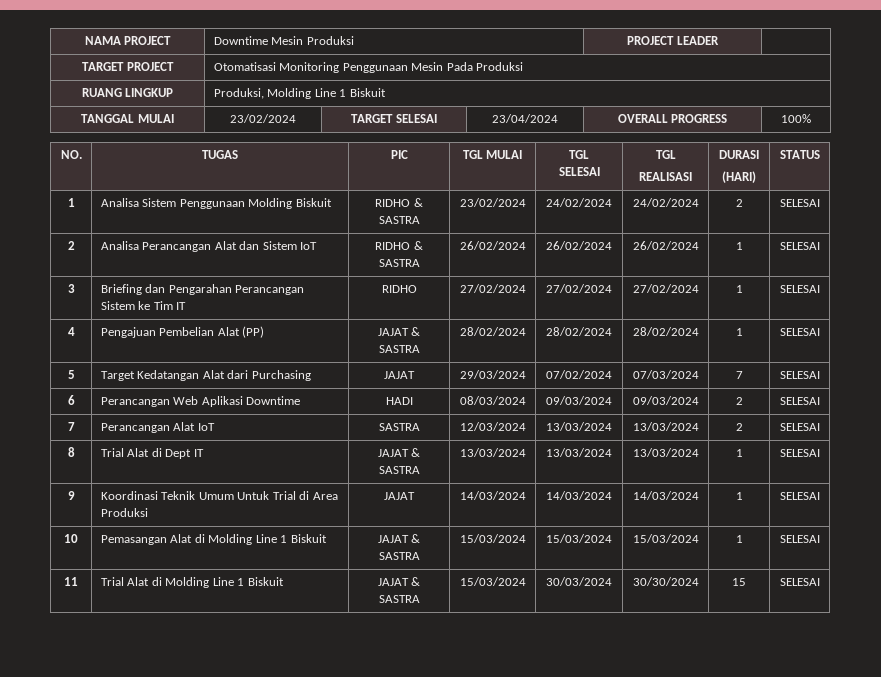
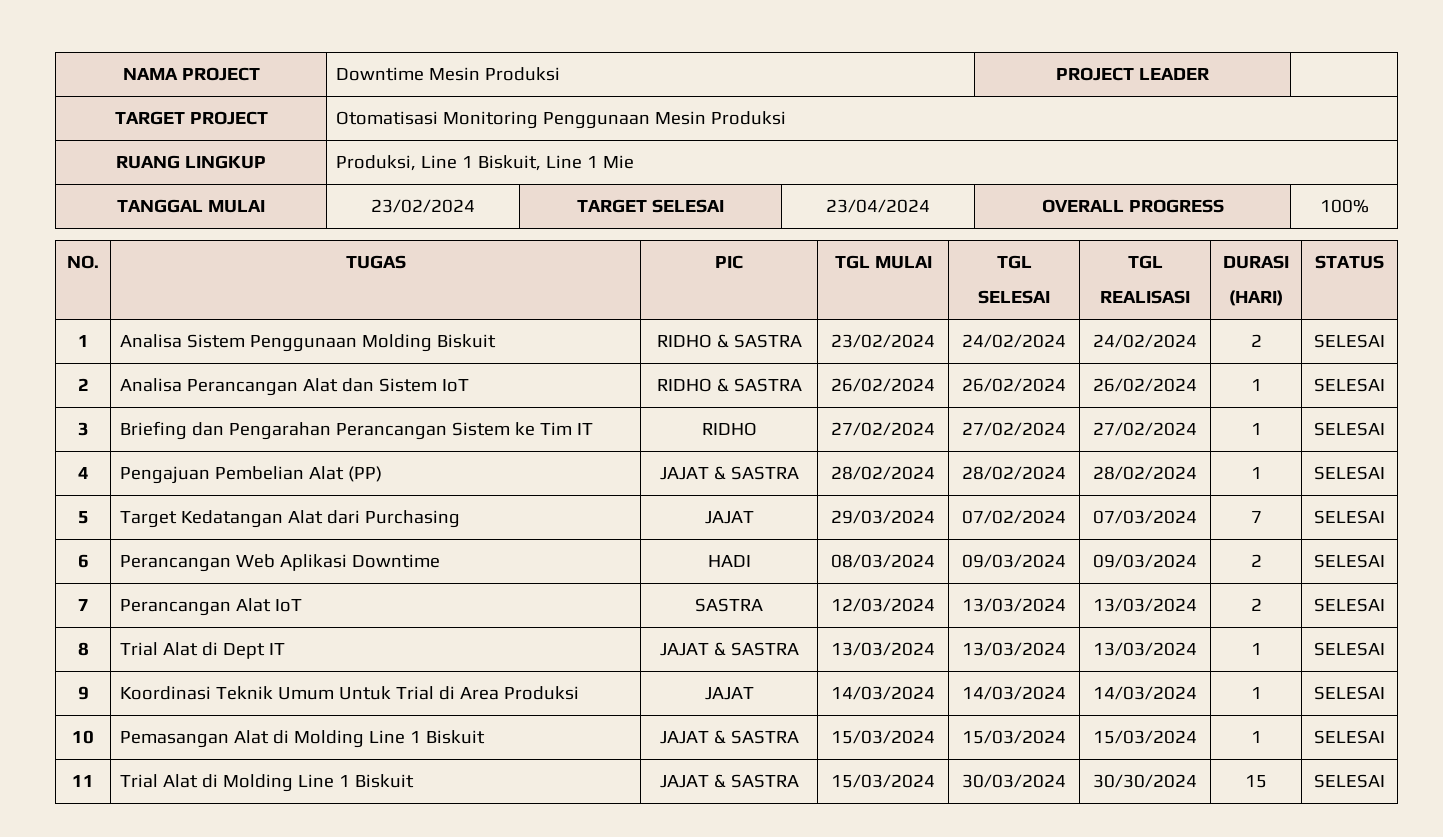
[446,62,473,71] Pada -> (706, 118) none
[267,88,386,99] Molding Line 1 Biskuit -> [420,155,634,171] Line 1 Biskuit, Line 1 Mie

